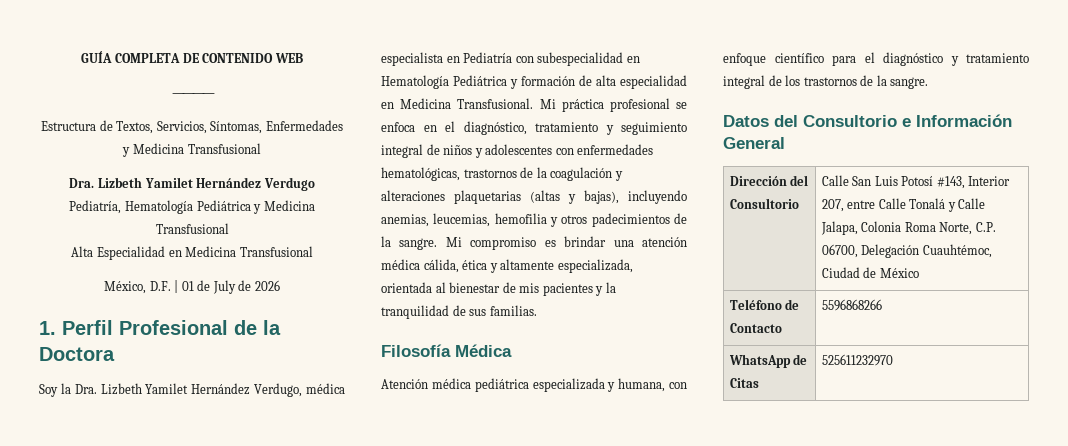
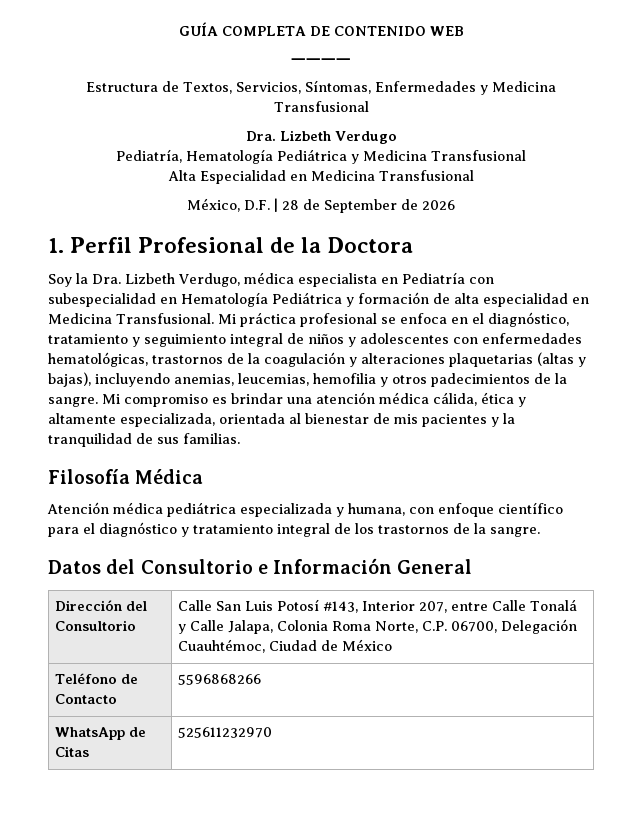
[144,177,262,188] Yamilet Hernández -> (331, 135) none
[181,280,236,294] 01 de July -> [281,199,397,213] 28 de September
[145,383,251,395] Yamilet Hernández -> (175, 278) none

